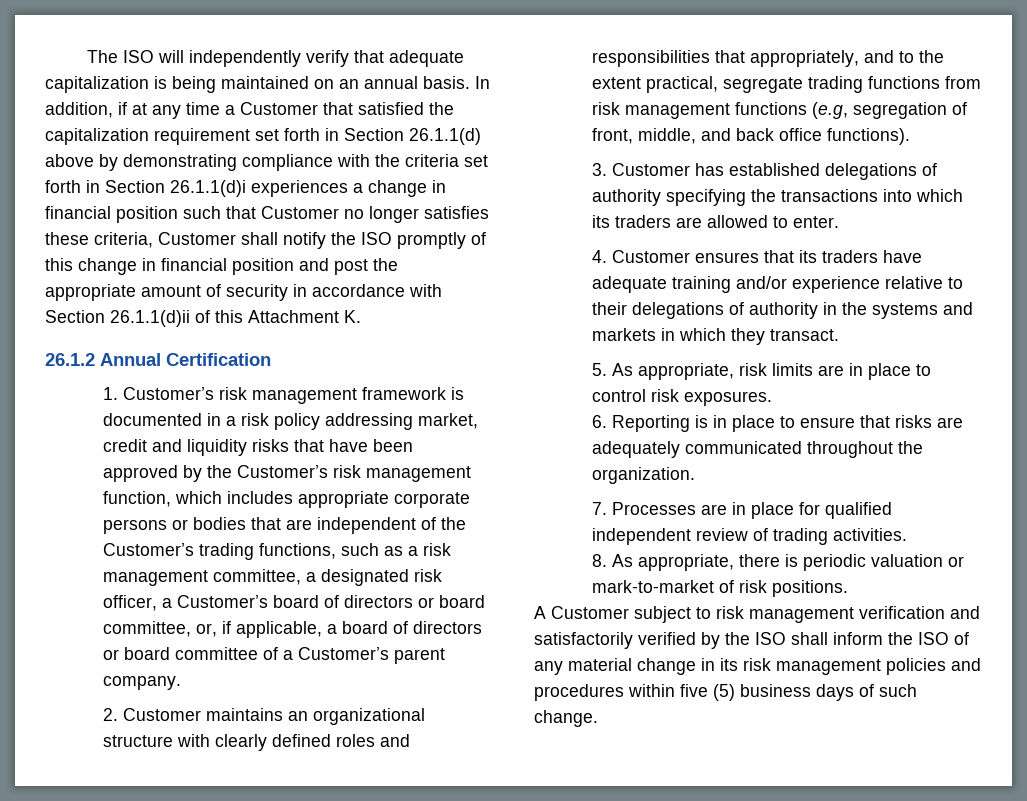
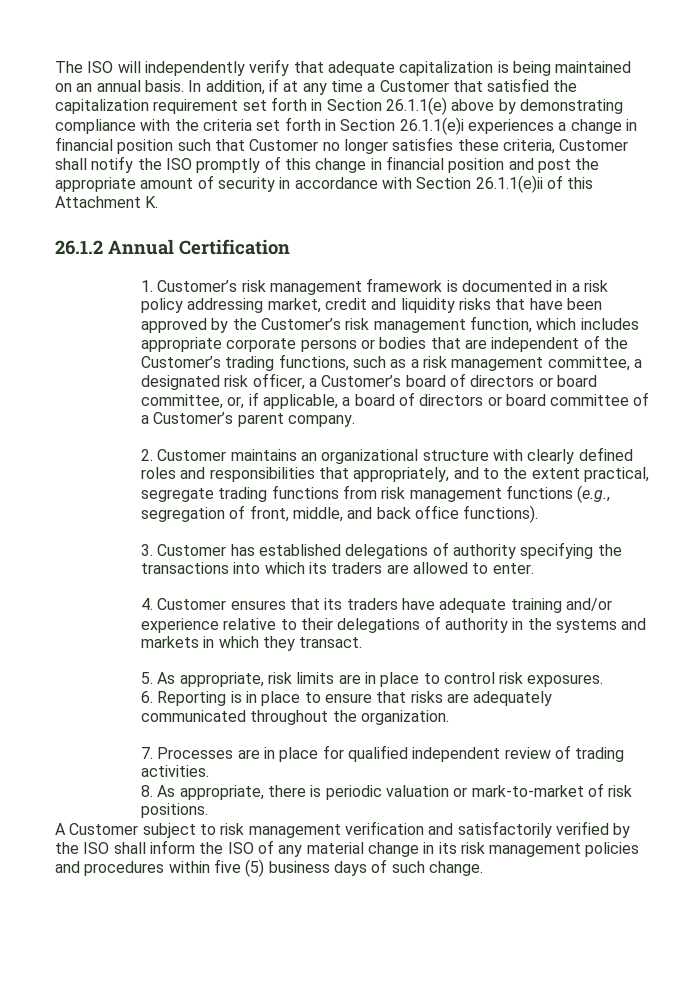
[409,128,481,145] 26.1.1(d) -> [385,97,447,115] 26.1.1(e)
[170,180,246,197] 26.1.1(d)i -> [399,117,464,135] 26.1.1(e)i
[110,310,190,327] 26.1.1(d)ii -> [475,175,543,193] 26.1.1(e)ii
[812,102,849,119] (e.g, -> [577,485,611,503] (e.g.,

